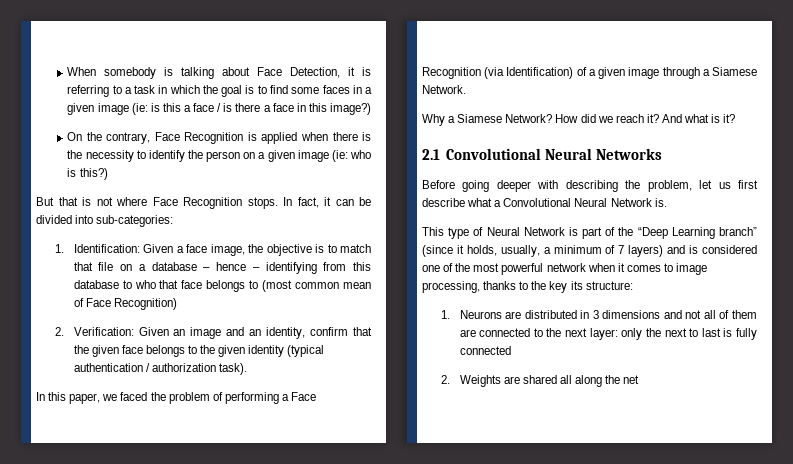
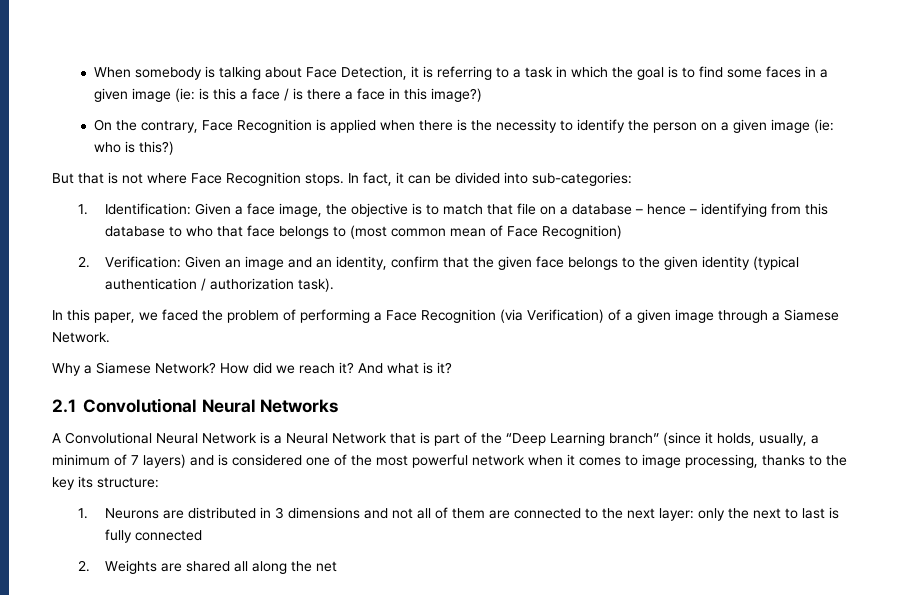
[506,67,574,79] Identification) -> [527,309,604,323] Verification)
[422,180,758,192] [422,198,667,207] [422,227,565,239] Before going deeper with describing the problem, let us first describe what a Convolutional Neural Network is. // This type of Neural Network -> [52,432,416,444] A Convolutional Neural Network is a Neural Network that

